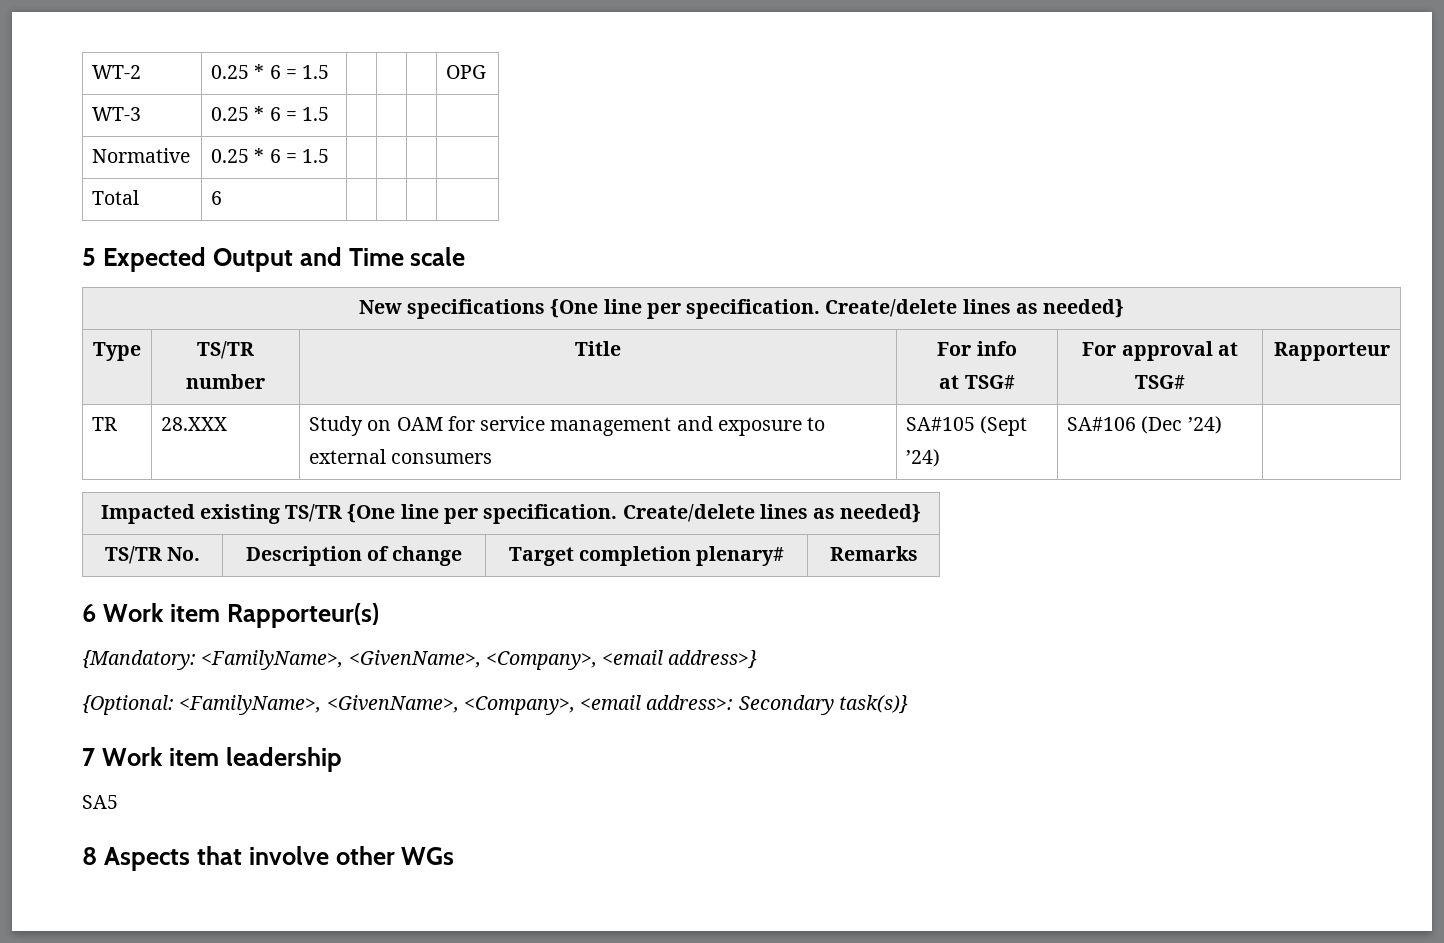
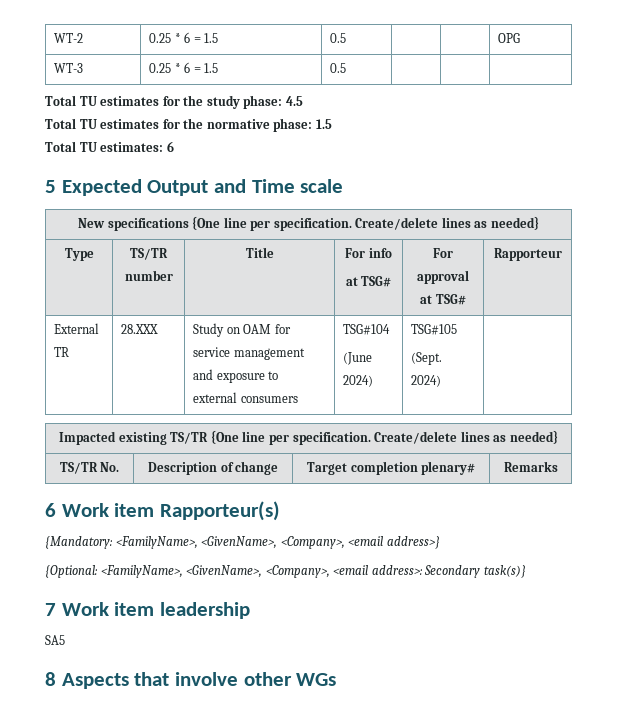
(330, 72) none -> [330,33,347,43] 0.5
[92,148,191,163] [211,148,330,163] [92,190,140,205] [211,191,223,205] | | | // Normative | 0.25 * 6 = 1.5 | | | | // Total | 6 | | | | -> [330,63,347,73] [45,95,303,109] [45,118,332,132] [45,141,174,152] 0.5 | | | // Total TU estimates for the study phase: 4.5 // Total TU estimates for the normative phase: 1.5 // Total TU estimates: 6
(1390, 351) none -> [54,323,100,334] External
[906,416,1028,436] [906,449,941,467] [1067,416,1222,434] SA#105 (Sept ’24) | SA#106 (Dec ’24) -> [343,324,391,335] [343,352,373,365] [343,375,374,387] [411,324,458,335] [411,352,443,365] [411,375,442,387] TSG#104 // (June 2024) | TSG#105 // (Sept. 2024)

